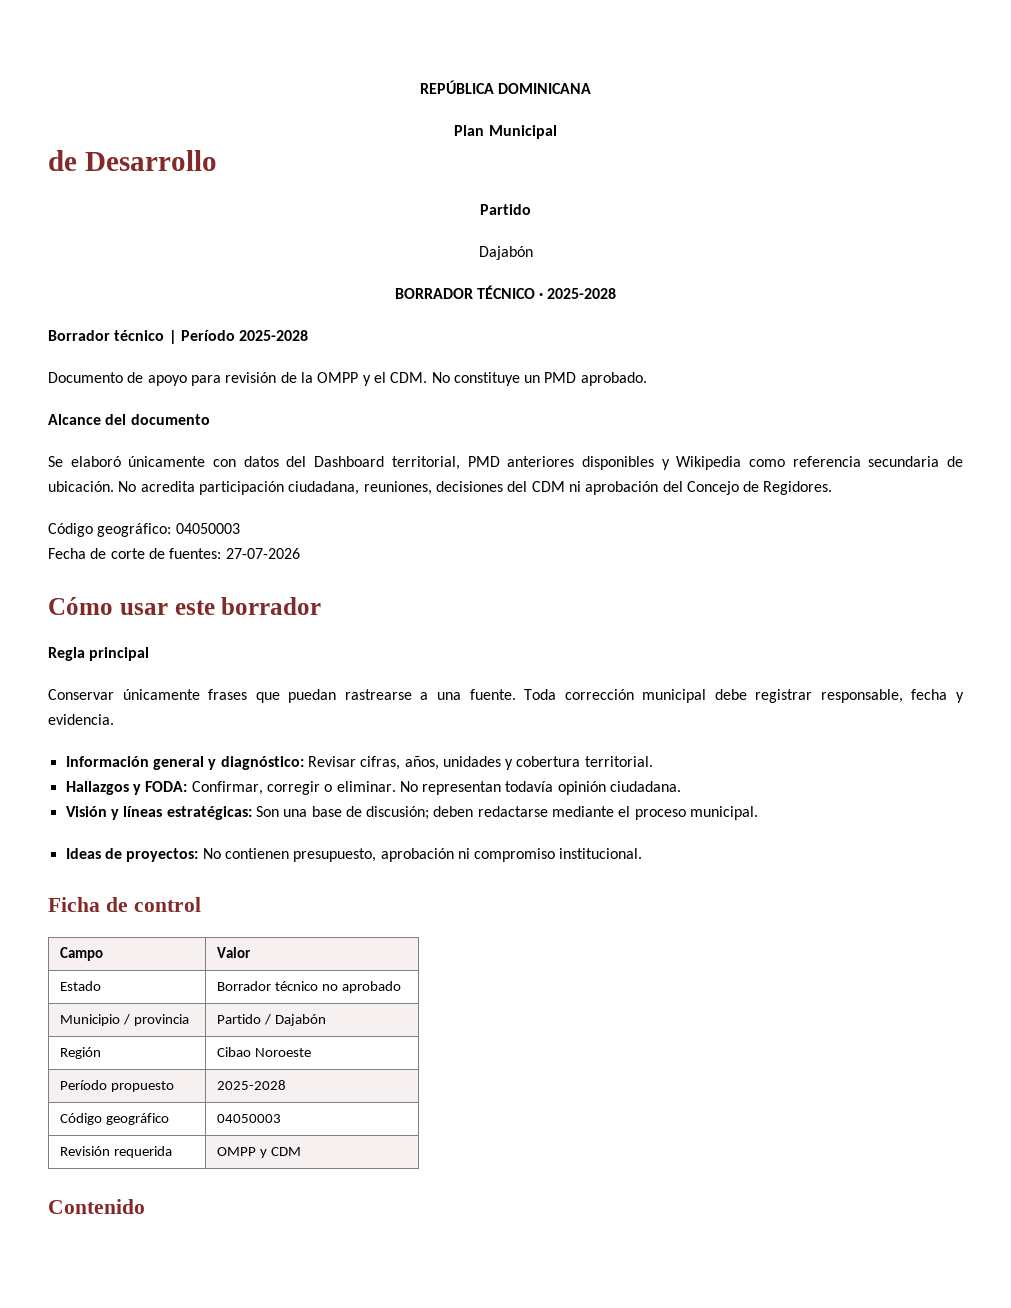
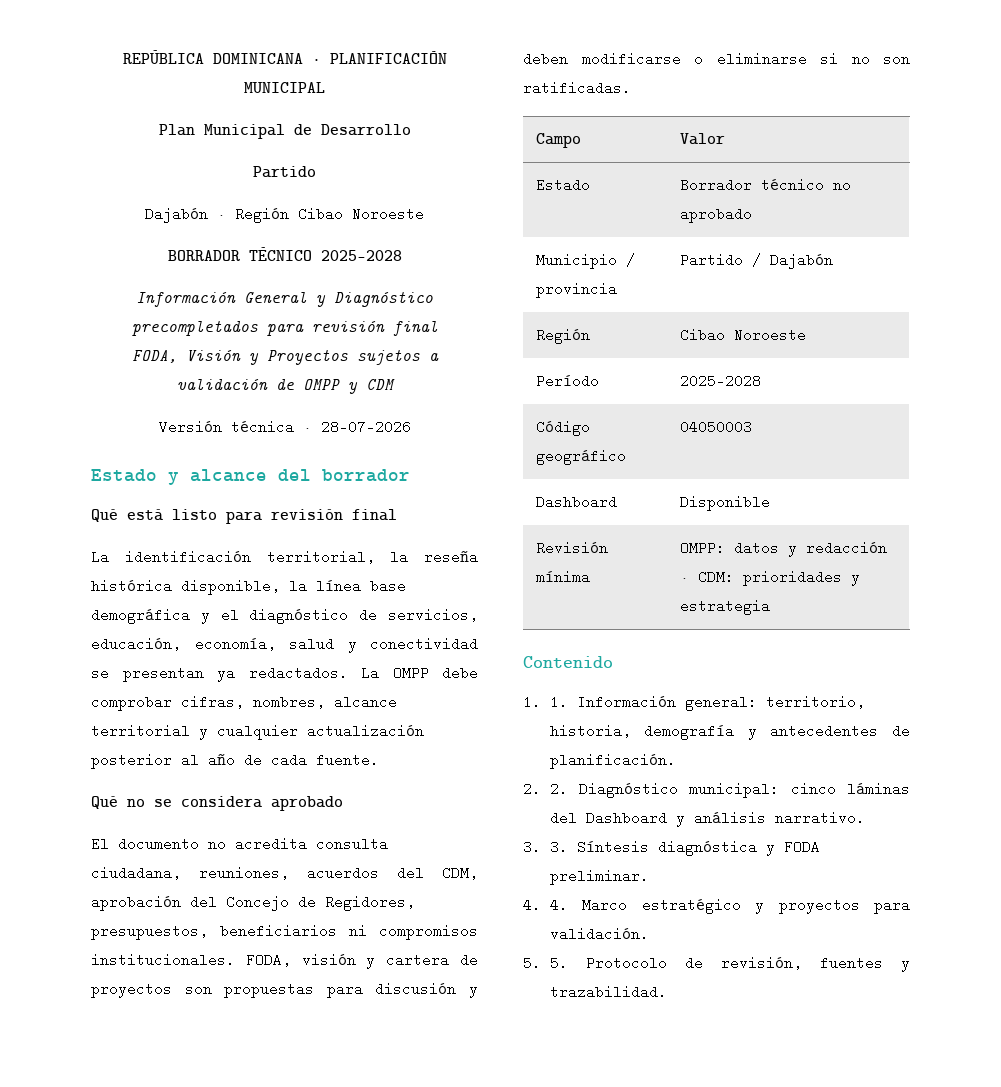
(592, 88) none -> [311,51,447,64] [244,82,325,93] · PLANIFICACIÓN MUNICIPAL
(557, 132) // -> (285, 131) none
(533, 253) none -> [217,207,424,223] · Región Cibao Noroeste
[539,288,617,299] [48,330,309,344] [48,372,647,386] [48,414,210,425] [48,456,963,470] [48,481,833,495] [48,523,240,537] [48,548,300,559] [48,597,322,615] [48,647,150,661] [48,689,964,703] [48,714,114,725] [65,756,653,770] [65,781,682,795] [65,806,759,820] [65,848,643,862] [48,897,201,912] · 2025-2028 // Borrador técnico | Período 2025-2028 // Documento de apoyo para revisión de la OMPP y el CDM. No constituye un PMD aprobado. // Alcance del documento // Se elaboró únicamente con datos del Dashboard territorial, PMD anteriores disponibles y Wikipedia como referencia secundaria de ubicación. No acredita participación ciudadana, reuniones, decisiones del CDM ni aprobación del Concejo de Regidores. // Código geográfico: 04050003 // Fecha de corte de fuentes: 27-07-2026 // Cómo usar este borrador // Regla principal // Conservar únicamente frases que puedan rastrearse a una fuente. Toda corrección municipal debe registrar responsable, fecha y evidencia. // Información general y diagnóstico: Revisar cifras, años, unidades y cobertura territorial. // Hallazgos y FODA: Confirmar, corregir o eliminar. No representan todavía opinión ciudadana. // Visión y líneas estratégicas: Son una base de discusión; deben redactarse mediante el proceso municipal. // Ideas de proyectos: No contienen presupuesto, aprobación ni compromiso institucional. // Ficha de control -> [320,250,402,261] [136,291,433,307] [131,320,438,336] [131,350,439,365] [176,378,395,394] [158,420,411,434] [91,469,410,485] [91,509,397,524] [91,550,478,564] [91,579,406,595] [91,608,478,624] [91,637,478,653] [91,666,478,682] [91,695,397,711] [91,724,424,740] [91,753,379,769] [91,796,343,811] [91,837,388,851] [91,866,478,880] [91,895,415,911] [91,924,478,940] [91,953,479,969] [91,982,478,998] [523,52,910,66] [523,81,631,95] 2025-2028 // Información General y Diagnóstico precompletados para revisión final // FODA, Visión y Proyectos sujetos a validación de OMPP y CDM // Versión técnica · 28-07-2026 // Estado y alcance del borrador // Qué está listo para revisión final // La identificación territorial, la reseña histórica disponible, la línea base demográfica y el diagnóstico de servicios, educación, economía, salud y conectividad se presentan ya redactados. La OMPP debe comprobar cifras, nombres, alcance territorial y cualquier actualización posterior al año de cada fuente. // Qué no se considera aprobado // El documento no acredita consulta ciudadana, reuniones, acuerdos del CDM, aprobación del Concejo de Regidores, presupuestos, beneficiarios ni compromisos institucionales. FODA, visión y cartera de proyectos son propuestas para discusión y deben modificarse o eliminarse si no son ratificadas.
[111,1081,175,1092] propuesto -> (600, 381) none
(282, 1118) none -> [536,495,618,509] [680,495,771,511] // Dashboard | Disponible
[114,1146,173,1158] [217,1147,302,1158] [48,1199,145,1214] requerida | OMPP y CDM // Contenido -> [536,570,591,584] [680,541,888,557] [680,570,861,586] [680,599,771,615] [523,656,613,668] [523,695,865,711] [549,724,910,740] [549,753,676,769] [523,782,910,798] [549,811,865,827] [523,840,820,856] [549,869,649,885] [523,898,910,914] [549,927,649,941] [523,956,910,972] [549,985,667,999] mínima | OMPP: datos y redacción · CDM: prioridades y estrategia // Contenido // 1. 1. Información general: territorio, historia, demografía y antecedentes de planificación. // 2. 2. Diagnóstico municipal: cinco láminas del Dashboard y análisis narrativo. // 3. 3. Síntesis diagnóstica y FODA preliminar. // 4. 4. Marco estratégico y proyectos para validación. // 5. 5. Protocolo de revisión, fuentes y trazabilidad.

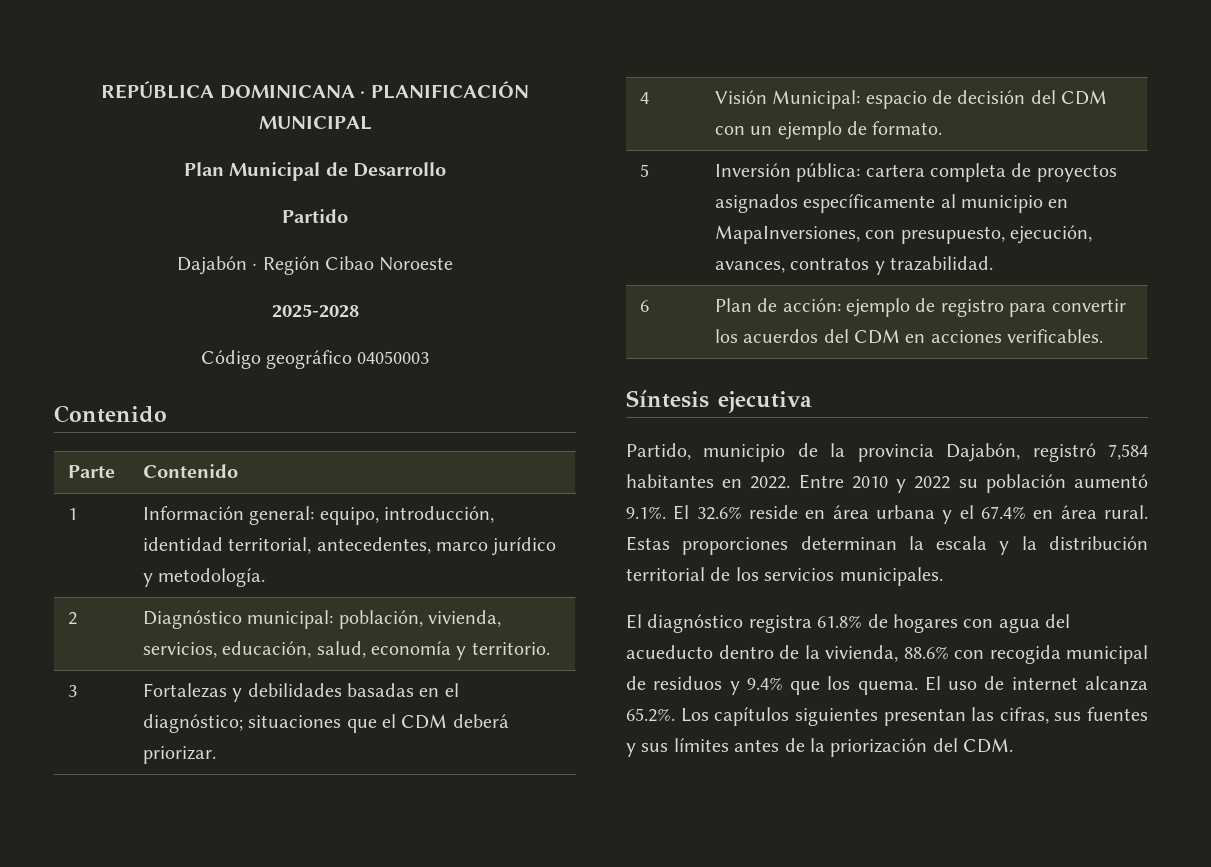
[167,247,402,261] [136,291,433,307] [131,320,438,336] [131,350,439,365] [176,378,395,394] [158,420,411,434] [91,469,410,485] [91,509,397,524] [91,550,478,564] [91,579,406,595] [91,608,478,624] [91,637,478,653] [91,666,478,682] [91,695,397,711] [91,724,424,740] [91,753,379,769] [91,796,343,811] [91,837,388,851] [91,866,478,880] [91,895,415,911] [91,924,478,940] [91,953,479,969] [91,982,478,998] [523,52,910,66] [523,81,631,95] [536,133,582,148] [680,133,726,145] [536,178,591,192] [680,178,852,192] [680,207,753,223] [536,253,636,269] [536,282,618,298] [680,253,834,269] [536,328,591,344] [680,328,807,342] [536,374,600,388] [680,374,762,388] [536,420,591,436] [536,449,627,465] [680,420,753,434] [536,495,618,509] [680,495,771,511] [536,541,609,555] [536,570,591,584] [680,541,888,557] [680,570,861,586] [680,599,771,615] [523,656,613,668] [523,695,865,711] [549,724,910,740] [549,753,676,769] [523,782,910,798] [549,811,865,827] [523,840,820,856] [549,869,649,885] [523,898,910,914] [549,927,649,941] [523,956,910,972] [549,985,667,999] BORRADOR TÉCNICO 2025-2028 // Información General y Diagnóstico precompletados para revisión final // FODA, Visión y Proyectos sujetos a validación de OMPP y CDM // Versión técnica · 28-07-2026 // Estado y alcance del borrador // Qué está listo para revisión final // La identificación territorial, la reseña histórica disponible, la línea base demográfica y el diagnóstico de servicios, educación, economía, salud y conectividad se presentan ya redactados. La OMPP debe comprobar cifras, nombres, alcance territorial y cualquier actualización posterior al año de cada fuente. // Qué no se considera aprobado // El documento no acredita consulta ciudadana, reuniones, acuerdos del CDM, aprobación del Concejo de Regidores, presupuestos, beneficiarios ni compromisos institucionales. FODA, visión y cartera de proyectos son propuestas para discusión y deben modificarse o eliminarse si no son ratificadas. // Campo | Valor // Estado | Borrador técnico no aprobado // Municipio / provincia | Partido / Dajabón // Región | Cibao Noroeste // Período | 2025-2028 // Código geográfico | 04050003 // Dashboard | Disponible // Revisión mínima | OMPP: datos y redacción · CDM: prioridades y estrategia // Contenido // 1. 1. Información general: territorio, historia, demografía y antecedentes de planificación. // 2. 2. Diagnóstico municipal: cinco láminas del Dashboard y análisis narrativo. // 3. 3. Síntesis diagnóstica y FODA preliminar. // 4. 4. Marco estratégico y proyectos para validación. // 5. 5. Protocolo de revisión, fuentes y trazabilidad. -> [271,304,359,318] [200,350,430,369] [54,405,167,423] [67,465,115,478] [142,464,238,478] [67,508,77,520] [142,506,494,525] [142,537,557,556] [142,568,266,587] [67,612,77,625] [142,610,501,629] [142,641,550,660] [67,685,77,697] [142,683,459,702] [142,714,509,733] [142,746,216,764] [639,92,649,104] [714,90,1108,109] [714,121,943,140] [639,164,649,177] [714,163,1117,182] [714,194,1069,213] [714,225,1092,244] [714,256,993,275] [639,300,649,312] [714,298,1126,317] [714,329,1104,344] [626,390,812,413] [626,443,1148,462] [626,474,1148,493] [626,505,1148,524] [626,536,1148,555] [626,567,943,586] [626,614,1071,633] [626,645,1148,664] [626,676,1148,695] [626,707,1148,726] [626,738,1014,757] 2025-2028 // Código geográfico 04050003 // Contenido // Parte | Contenido // 1 | Información general: equipo, introducción, identidad territorial, antecedentes, marco jurídico y metodología. // 2 | Diagnóstico municipal: población, vivienda, servicios, educación, salud, economía y territorio. // 3 | Fortalezas y debilidades basadas en el diagnóstico; situaciones que el CDM deberá priorizar. // 4 | Visión Municipal: espacio de decisión del CDM con un ejemplo de formato. // 5 | Inversión pública: cartera completa de proyectos asignados específicamente al municipio en MapaInversiones, con presupuesto, ejecución, avances, contratos y trazabilidad. // 6 | Plan de acción: ejemplo de registro para convertir los acuerdos del CDM en acciones verificables. // Síntesis ejecutiva // Partido, municipio de la provincia Dajabón, registró 7,584 habitantes en 2022. Entre 2010 y 2022 su población aumentó 9.1%. El 32.6% reside en área urbana y el 67.4% en área rural. Estas proporciones determinan la escala y la distribución territorial de los servicios municipales. // El diagnóstico registra 61.8% de hogares con agua del acueducto dentro de la vivienda, 88.6% con recogida municipal de residuos y 9.4% que los quema. El uso de internet alcanza 65.2%. Los capítulos siguientes presentan las cifras, sus fuentes y sus límites antes de la priorización del CDM.

